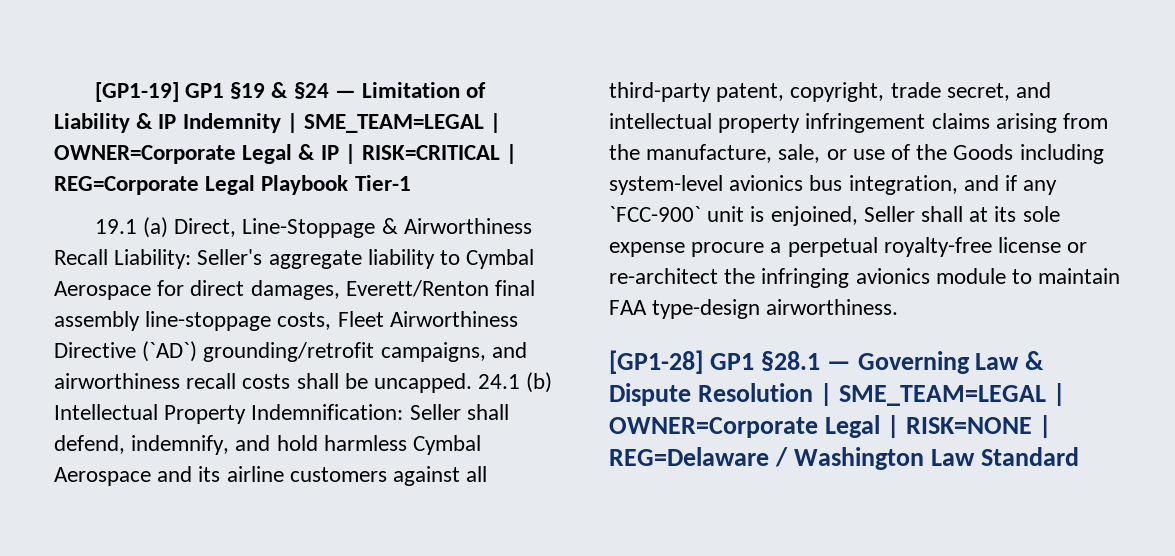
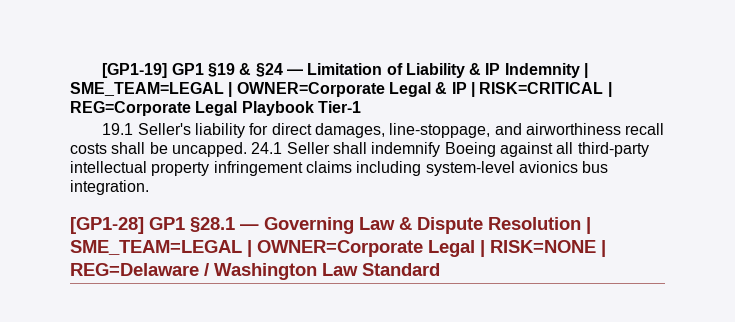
[142,217,532,238] [54,249,535,269] [54,280,536,300] [54,311,518,331] [54,341,486,362] (a) Direct, Line-Stoppage & Airworthiness Recall Liability: Seller's aggregate liability to Cymbal Aerospace for direct damages, Everett/Renton final assembly line-stoppage costs, Fleet Airworthiness Directive (`AD`) grounding/retrofit campaigns, -> [137,123,491,138] Seller's liability for direct damages, line-stoppage,
[526,372,553,393] [54,404,509,424] [54,435,482,455] [54,466,488,486] [609,82,1052,102] [609,113,1109,133] [609,144,1104,164] [609,175,1058,195] [609,206,1060,226] [609,237,1088,257] [609,268,1121,288] [609,299,899,319] (b) Intellectual Property Indemnification: Seller shall defend, indemnify, and hold harmless Cymbal Aerospace and its airline customers against all third-party patent, copyright, trade secret, and intellectual property infringement claims arising from the manufacture, sale, or use of the Goods including system-level avionics bus integration, and if any `FCC-900` unit is enjoined, Seller shall at its sole expense procure a perpetual royalty-free license or re-architect the infringing avionics module to maintain FAA type-design airworthiness. -> [286,142,649,157] [70,161,609,176] [70,180,149,195] Seller shall indemnify Boeing against all third-party intellectual property infringement claims including system-level avionics bus integration.

